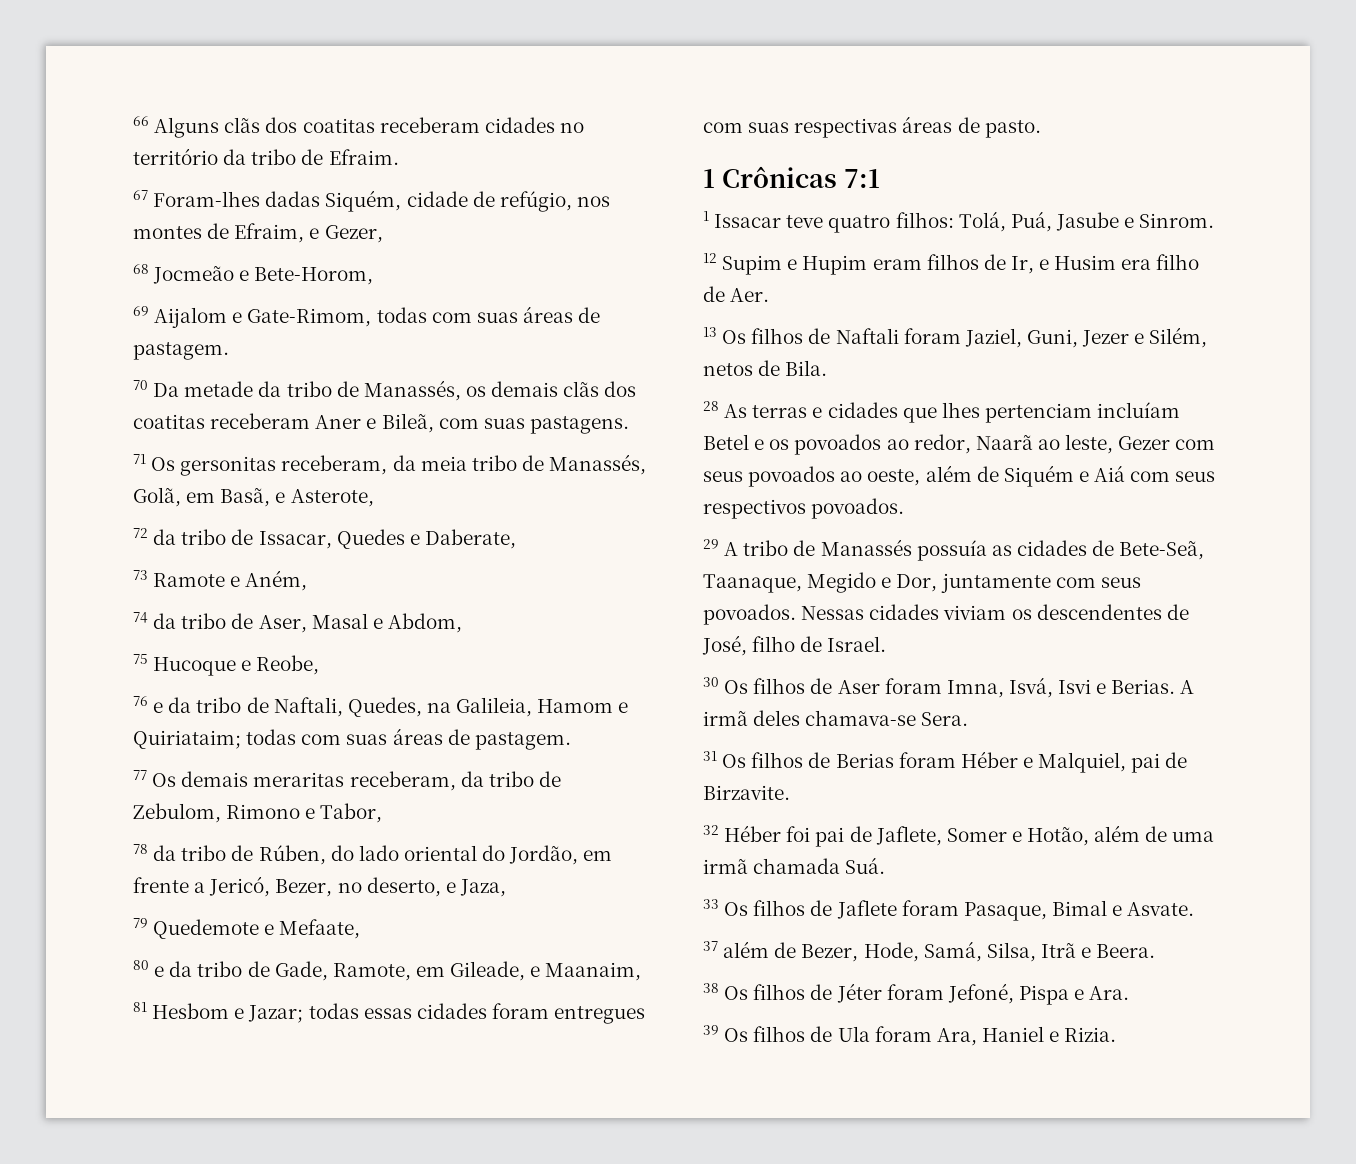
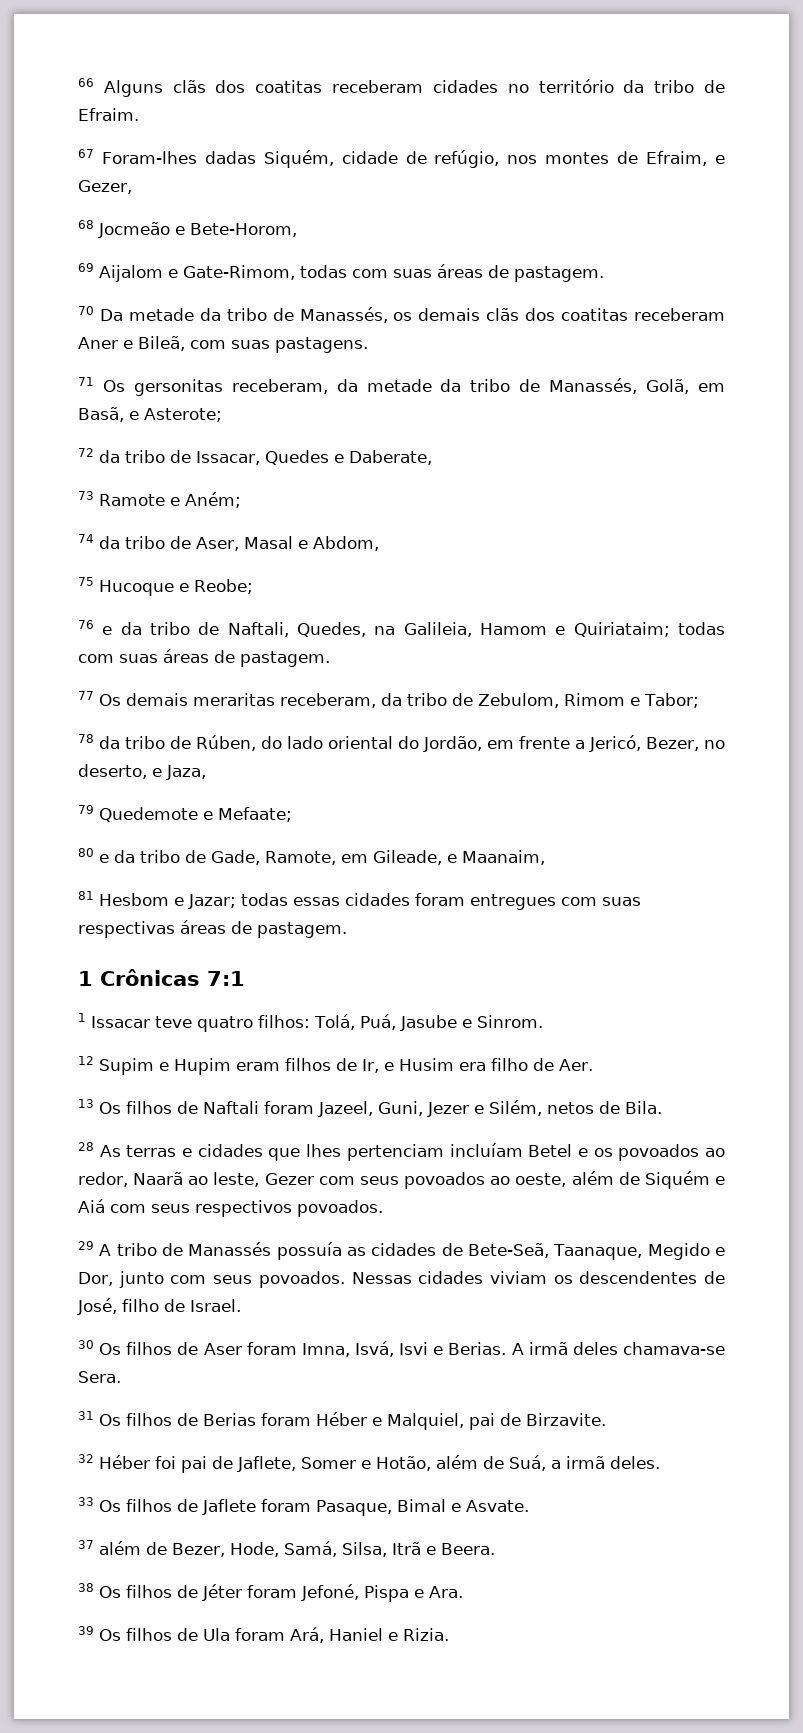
[420,456,467,471] meia -> [366,379,462,392] metade da
[290,489,374,507] Asterote, -> [144,408,222,422] Asterote;
[245,570,308,591] Aném, -> [185,492,241,508] Aném;
[256,655,320,675] Reobe, -> [194,579,253,594] Reobe;
[226,803,383,823] Rimono e Tabor, -> [564,693,699,708] Rimom e Tabor;
[279,919,361,939] Mefaate, -> [218,807,292,822] Mefaate;
[984,120,1041,138] pasto. -> [257,922,347,938] pastagem.
[964,328,1022,348] Jaziel, -> [318,1101,373,1117] Jazeel,
[940,573,1051,593] juntamente -> [118,1271,164,1288] junto
[1172,831,1215,842] [703,857,886,874] uma irmã chamada Suá. -> [509,1455,660,1471] Suá, a irmã deles.
[936,1028,977,1046] Ara, -> [290,1627,324,1643] Ará,

